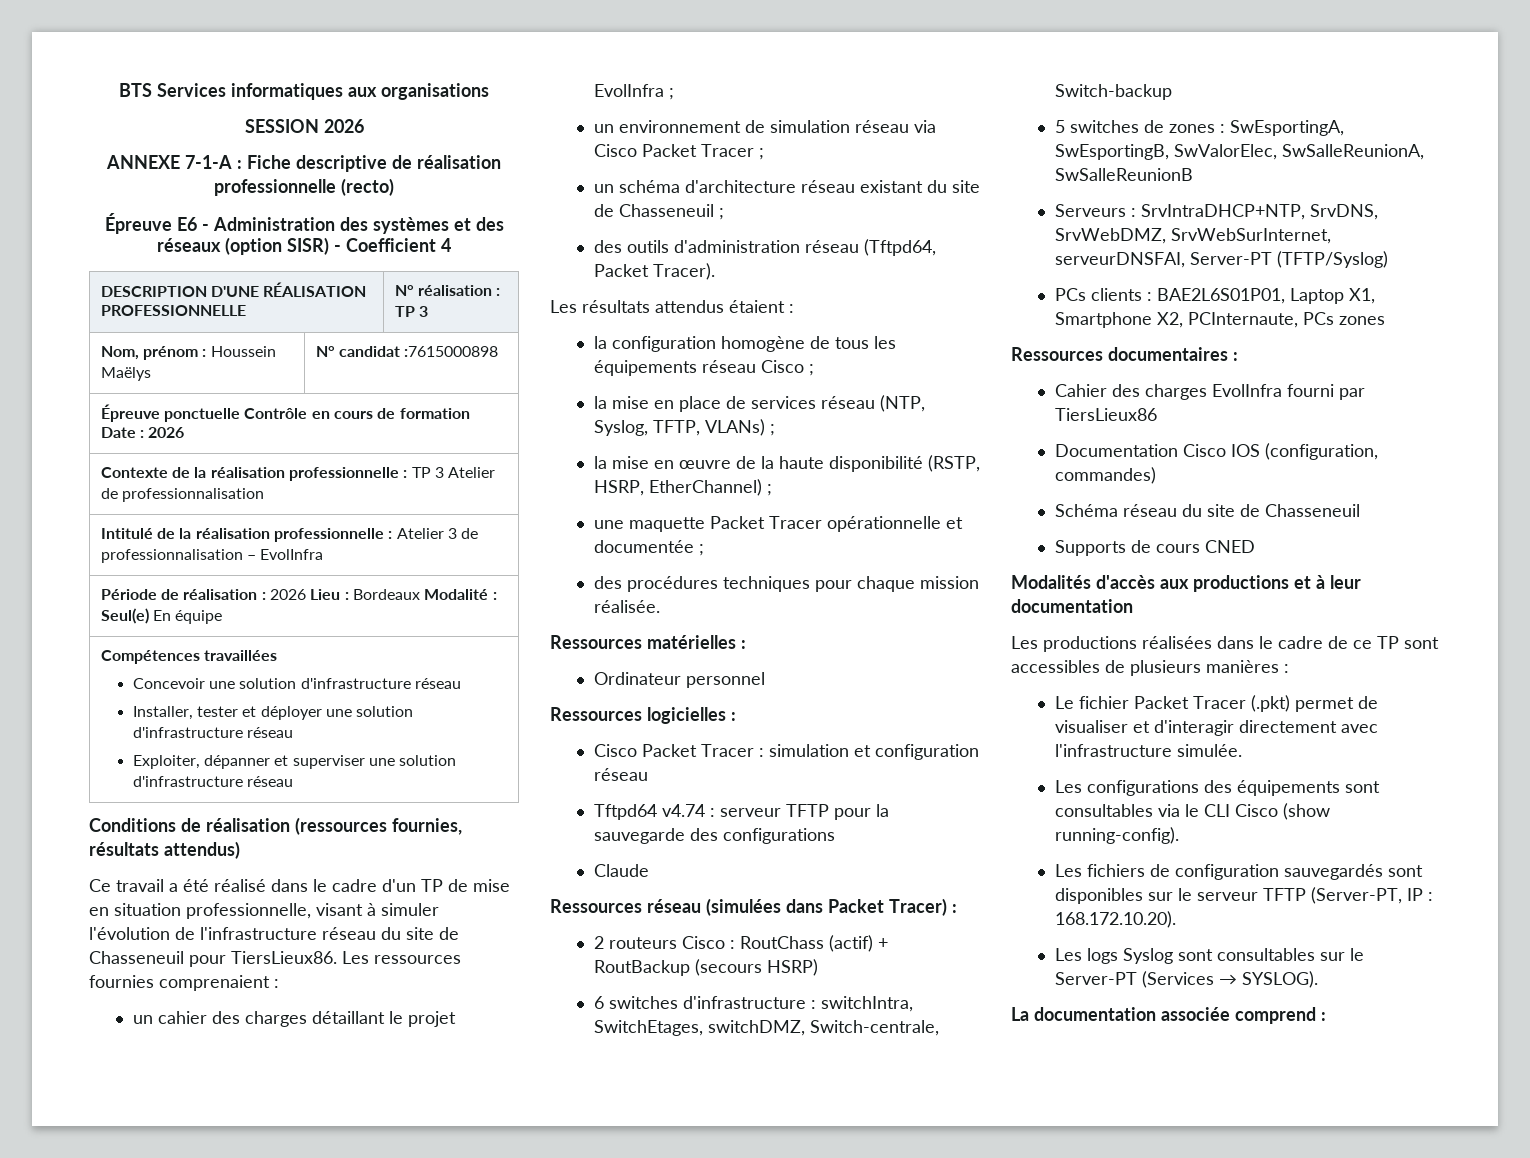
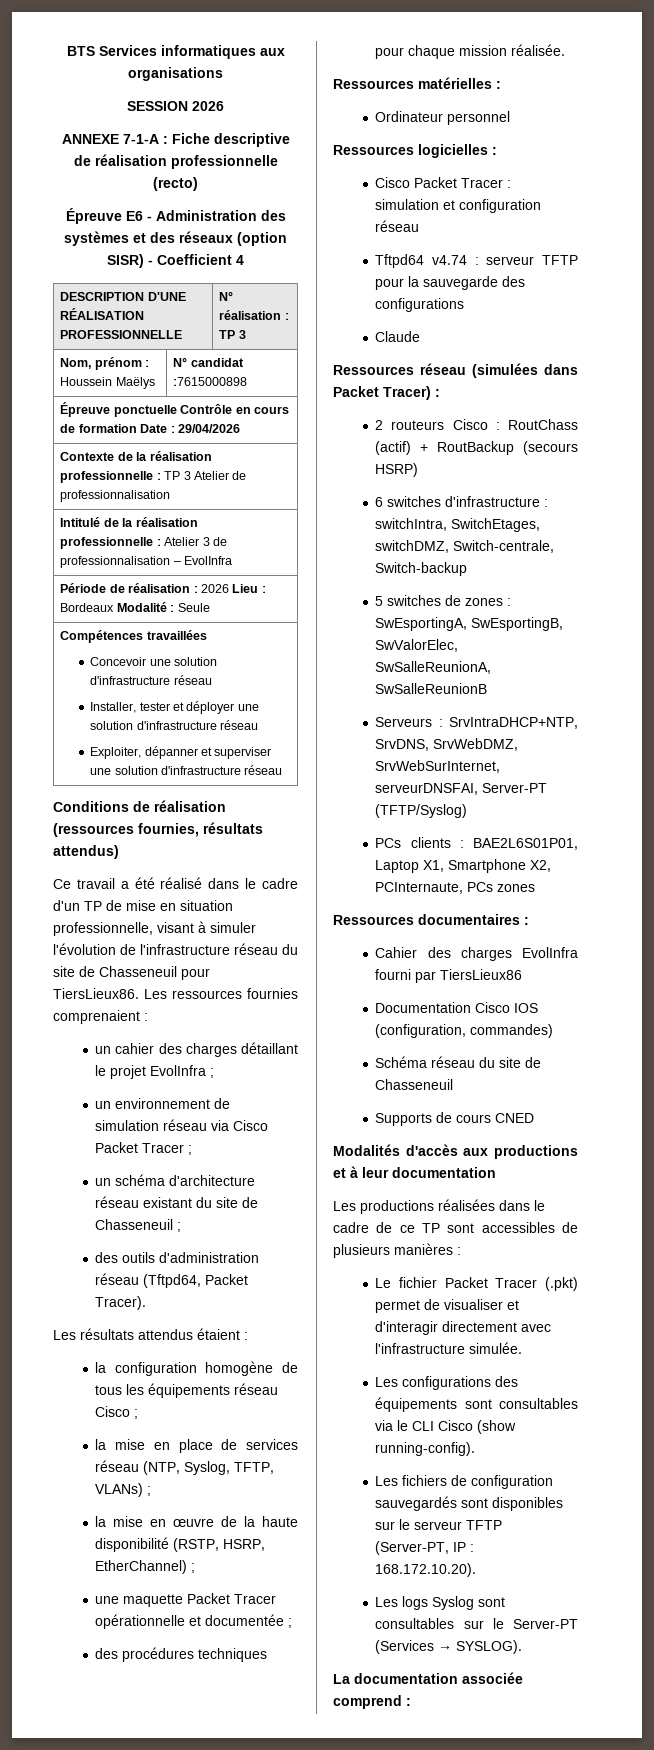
[148,427,185,438] 2026 -> [177,424,240,433] 29/04/2026
[100,608,223,624] Seul(e) En équipe -> [177,603,210,612] Seule

